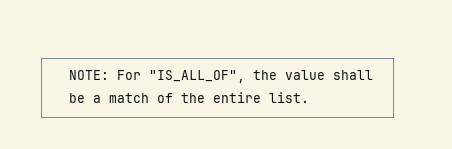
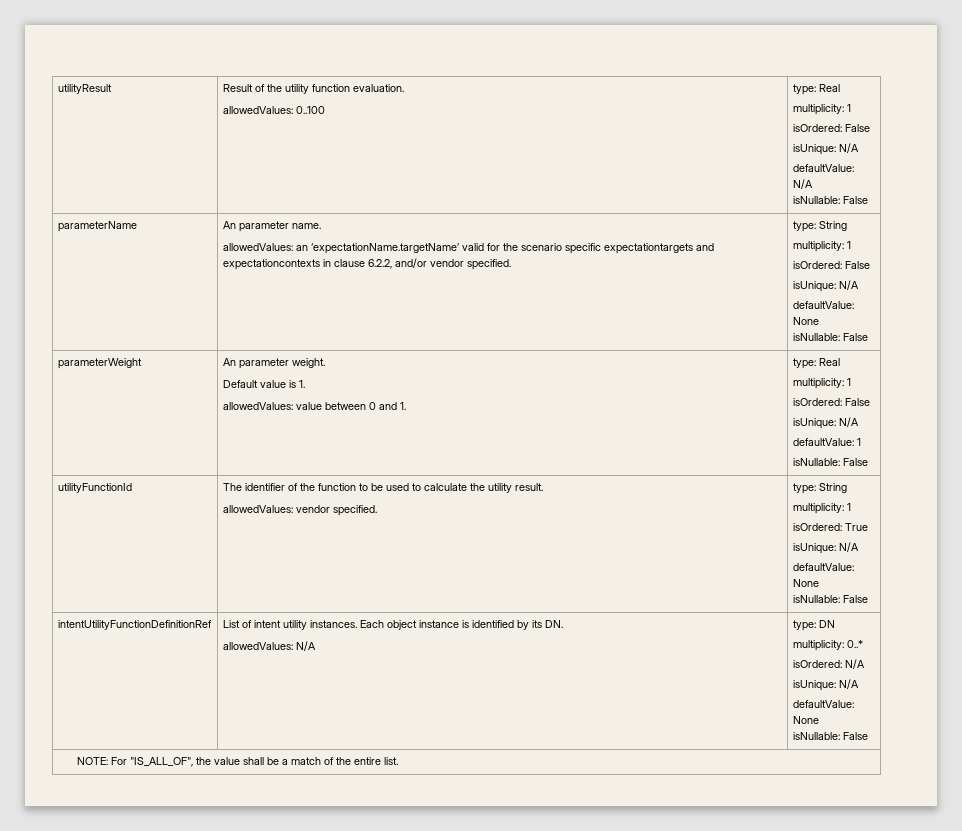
(69, 75) none -> [57,84,112,94] [222,84,404,94] [222,106,325,114] [792,84,840,95] [792,104,851,115] [792,124,870,132] [792,143,859,155] [792,164,854,172] [792,179,813,189] [792,196,868,204] [57,221,137,232] [222,221,321,232] [222,243,714,254] [222,258,511,270] [792,221,847,232] [792,241,851,252] [792,261,870,269] [792,280,859,292] [792,301,854,309] [792,317,819,325] [792,333,868,341] [57,358,142,369] [222,358,325,369] [222,380,305,388] [222,402,406,410] [792,358,840,369] [792,378,851,389] [792,398,870,406] [792,417,859,429] [792,438,861,446] [792,458,868,466] [57,483,132,493] [222,483,543,493] [222,505,377,516] [792,483,847,494] [792,503,851,514] [792,523,868,531] [792,542,859,554] [792,563,854,571] [792,579,819,587] [792,595,868,603] [57,620,212,630] [222,620,563,630] [222,641,316,651] [792,620,835,631] [792,640,863,651] [792,659,865,669] [792,679,859,691] [792,700,854,708] [792,716,819,724] [792,732,868,740] utilityResult | Result of the utility function evaluation. // allowedValues: 0..100 | type: Real // multiplicity: 1 // isOrdered: False // isUnique: N/A // defaultValue: N/A // isNullable: False // parameterName | An parameter name. // allowedValues: an ‘expectationName.targetName’ valid for the scenario specific expectationtargets and expectationcontexts in clause 6.2.2, and/or vendor specified. | type: String // multiplicity: 1 // isOrdered: False // isUnique: N/A // defaultValue: None // isNullable: False // parameterWeight | An parameter weight. // Default value is 1. // allowedValues: value between 0 and 1. | type: Real // multiplicity: 1 // isOrdered: False // isUnique: N/A // defaultValue: 1 // isNullable: False // utilityFunctionId | The identifier of the function to be used to calculate the utility result. // allowedValues: vendor specified. | type: String // multiplicity: 1 // isOrdered: True // isUnique: N/A // defaultValue: None // isNullable: False // intentUtilityFunctionDefinitionRef | List of intent utility instances. Each object instance is identified by its DN. // allowedValues: N/A | type: DN // multiplicity: 0..* // isOrdered: N/A // isUnique: N/A // defaultValue: None // isNullable: False //

